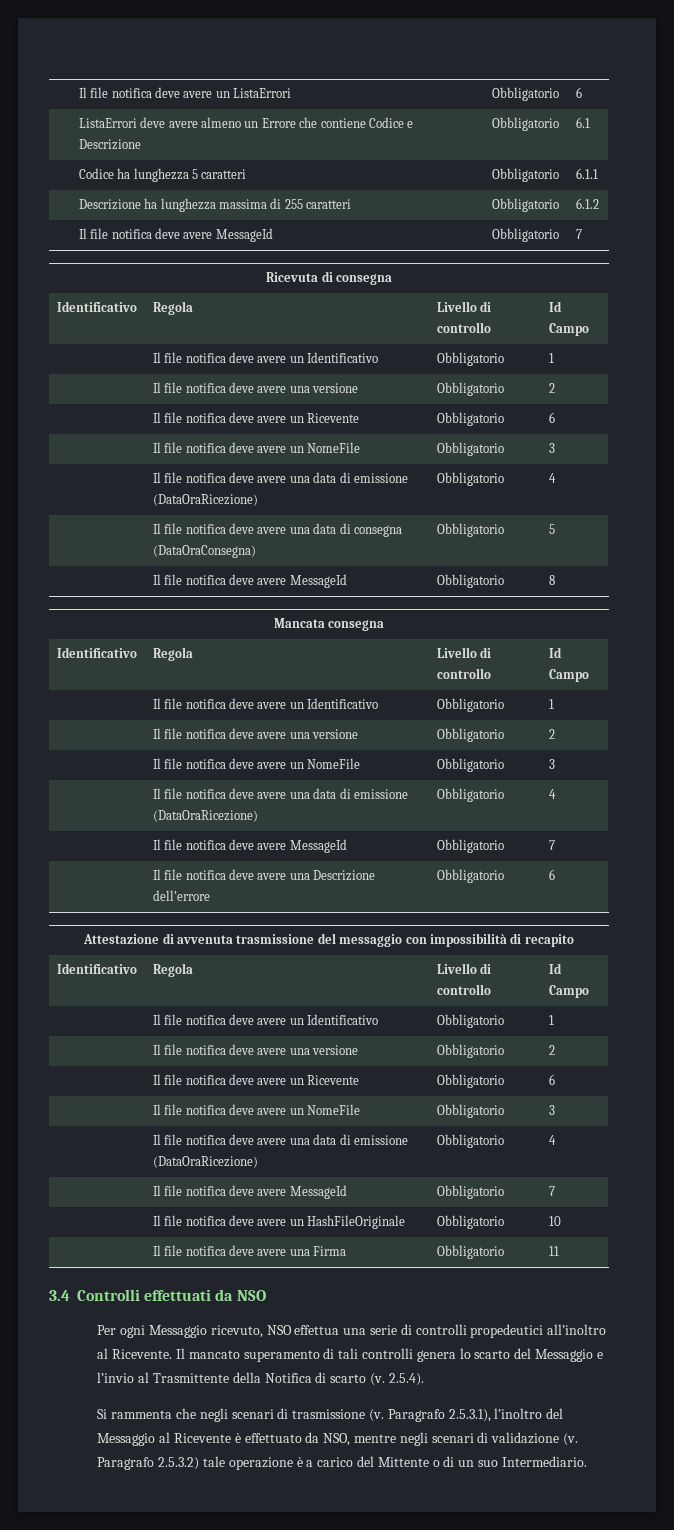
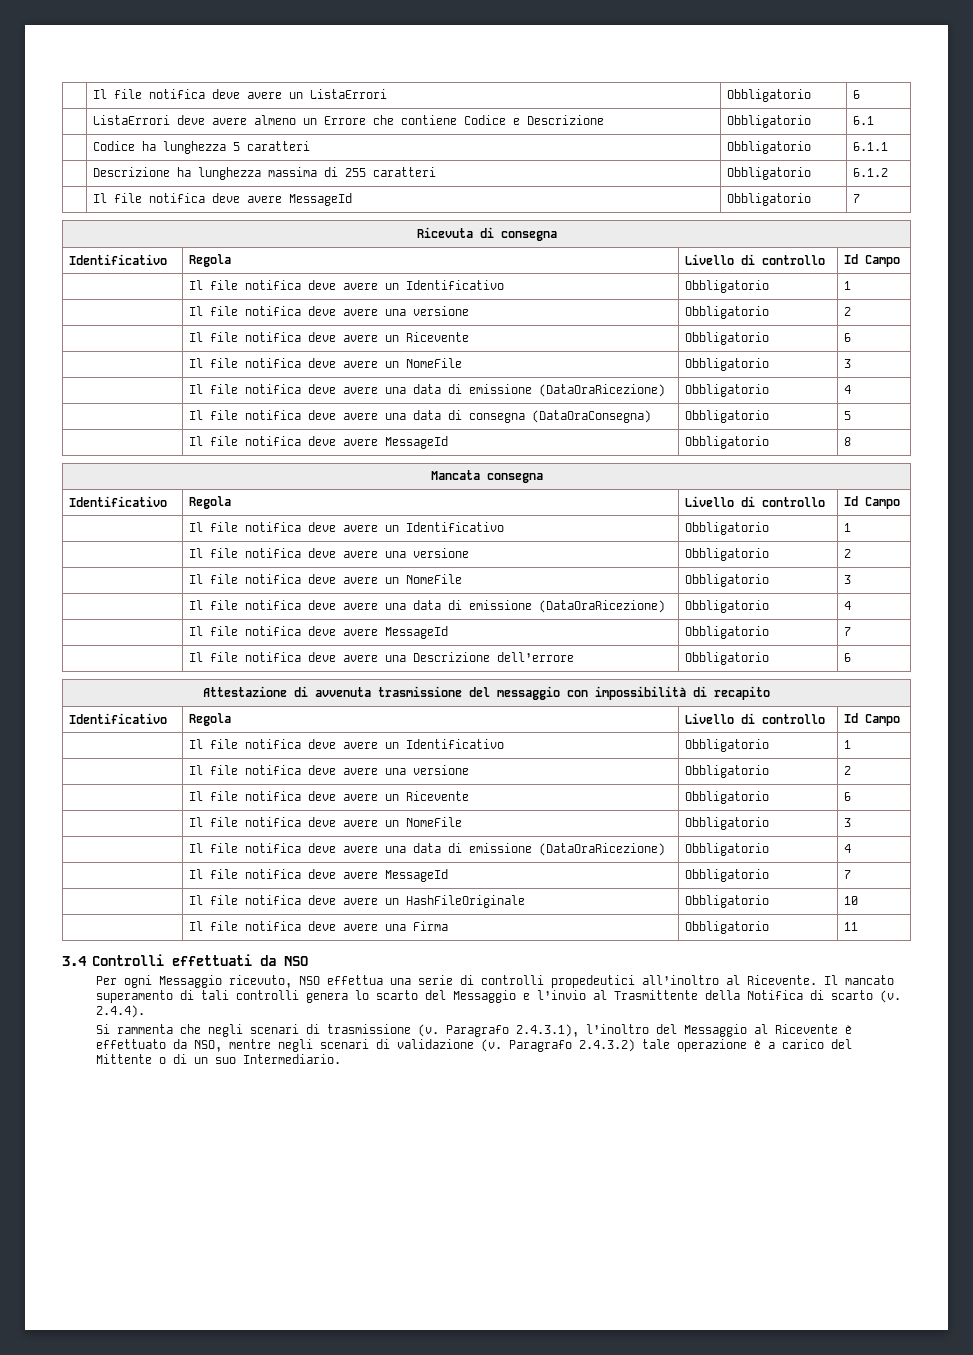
[388,1373,424,1386] 2.5.4). -> [96,1005,146,1018] 2.4.4).
[448,1409,491,1422] 2.5.3.1), -> [516,1024,580,1037] 2.4.3.1),
[158,1457,200,1470] 2.5.3.2) -> [579,1039,636,1052] 2.4.3.2)

